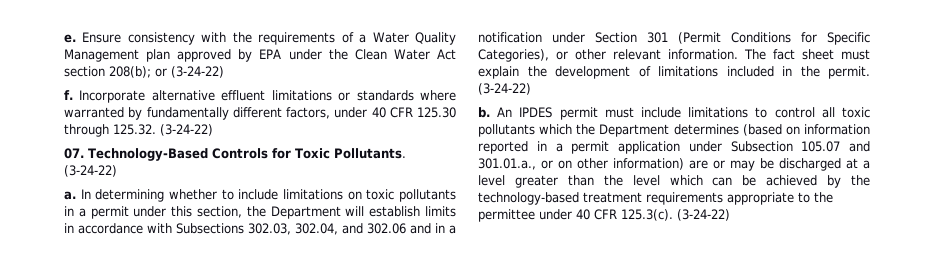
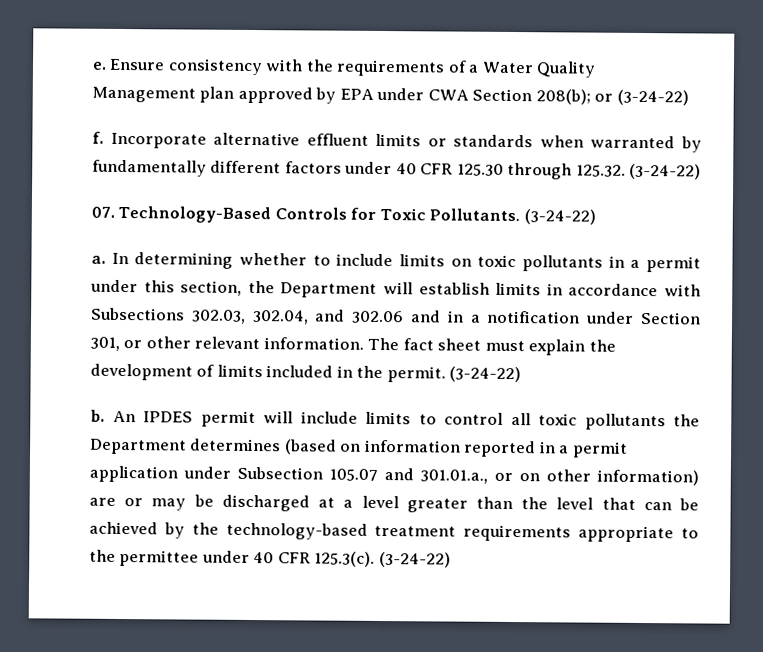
[328,49,456,60] [64,66,105,77] the Clean Water Act section -> [427,88,533,102] CWA Section
[271,90,332,101] limitations -> [375,133,422,147] limits
[420,90,456,101] where -> [539,135,584,148] when
[286,107,330,119] factors, -> [284,161,342,174] factors
[283,189,343,200] limitations -> [398,254,445,267] limits
[647,32,870,45] [478,49,549,62] 301 (Permit Conditions for Specific Categories), -> [90,336,120,351] 301,
[658,66,718,77] limitations -> [216,364,263,378] limits
[604,107,749,118] must include limitations -> [263,411,411,425] will include limits
[539,124,573,135] which -> (666, 422) none
[669,175,703,186] which -> [601,497,636,510] that

